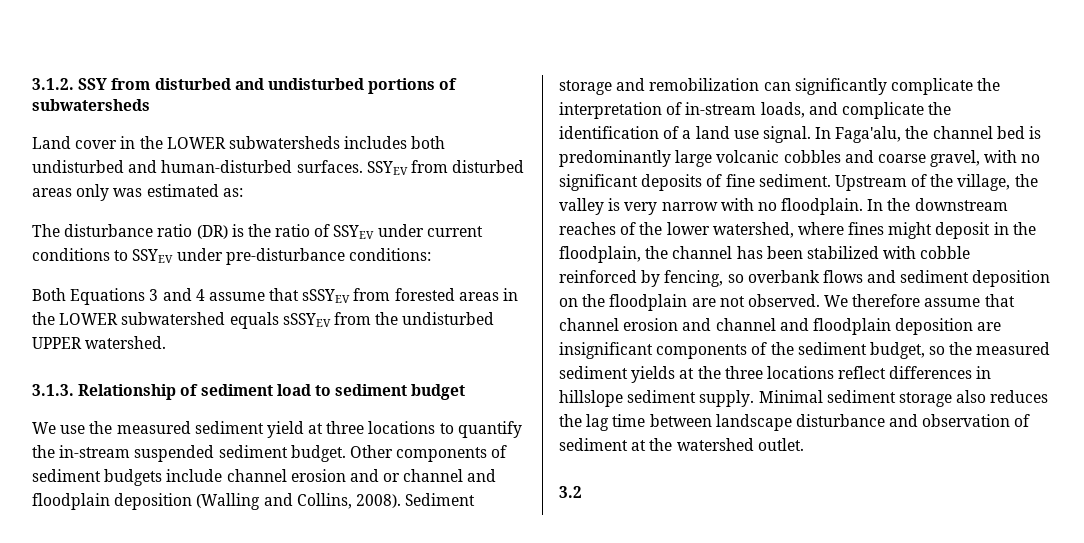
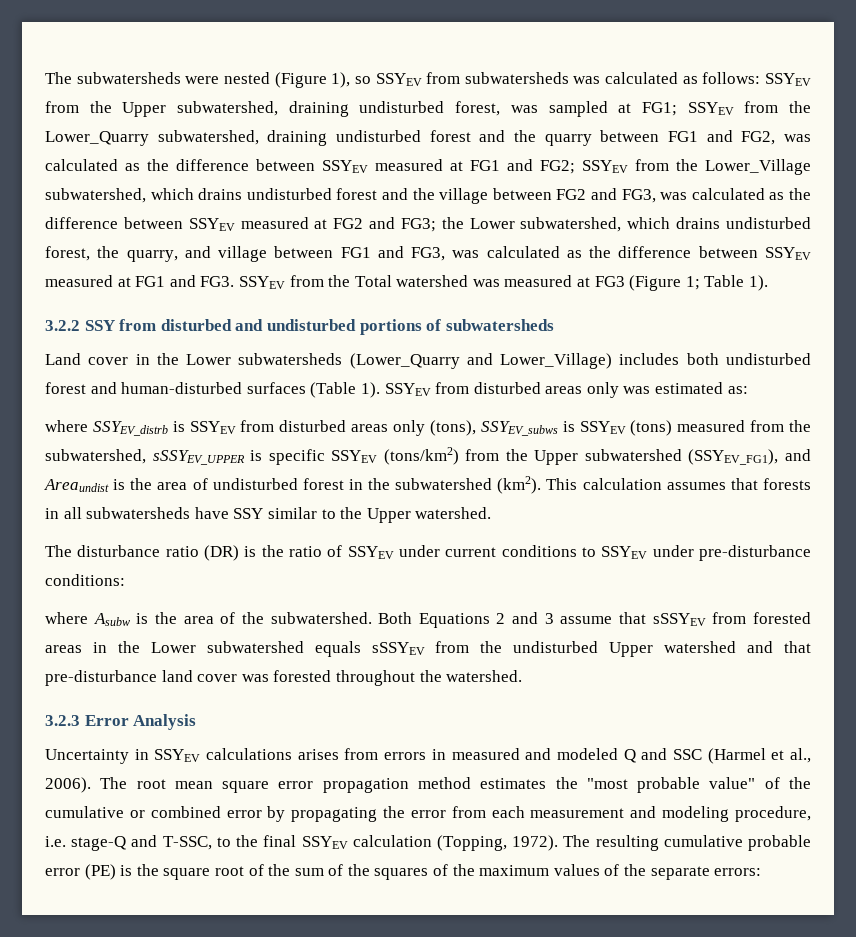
[32,78,74,90] 3.1.2. -> [45,72,811,88] [45,101,812,117] [45,130,811,146] [45,159,811,175] [45,188,812,204] [45,217,811,232] [45,246,811,262] [45,275,769,291] [45,320,80,331] The subwatersheds were nested (Figure 1), so SSYEV from subwatersheds was calculated as follows: SSYEV from the Upper subwatershed, draining undisturbed forest, was sampled at FG1; SSYEV from the Lower_Quarry subwatershed, draining undisturbed forest and the quarry between FG1 and FG2, was calculated as the difference between SSYEV measured at FG1 and FG2; SSYEV from the Lower_Village subwatershed, which drains undisturbed forest and the village between FG2 and FG3, was calculated as the difference between SSYEV measured at FG2 and FG3; the Lower subwatershed, which drains undisturbed forest, the quarry, and village between FG1 and FG3, was calculated as the difference between SSYEV measured at FG1 and FG3. SSYEV from the Total watershed was measured at FG3 (Figure 1; Table 1). // 3.2.2
[166,136,340,149] LOWER subwatersheds -> [186,353,613,369] Lower subwatersheds (Lower_Quarry and Lower_Village)
(124, 166) none -> [45,382,86,394] forest
[296,160,363,173] surfaces. -> [246,382,380,398] surfaces (Table 1).
(243, 192) none -> [45,420,812,436] [45,447,811,465] [44,476,811,494] [45,507,492,523] // where SSYEV_distrb is SSYEV from disturbed areas only (tons), SSYEV_subws is SSYEV (tons) measured from the subwatershed, sSSYEV_UPPER is specific SSYEV (tons/km2) from the Upper subwatershed (SSYEV_FG1), and Areaundist is the area of undisturbed forest in the subwatershed (km2). This calculation assumes that forests in all subwatersheds have SSY similar to the Upper watershed.
[32,288,205,305] Both Equations 3 and 4 -> [45,612,554,628] where Asubw is the area of the subwatershed. Both Equations 2 and 3
[59,313,119,325] LOWER -> [150,642,196,653] Lower
[32,336,167,349] [32,384,466,400] [32,421,522,438] [32,445,508,462] [32,469,497,486] [32,493,476,510] [559,78,1001,95] [559,102,952,119] [559,126,1042,143] [559,150,1041,167] [559,174,1038,191] [559,198,1008,215] [559,222,1036,239] [559,246,971,263] [559,270,1051,287] [559,294,1015,311] [559,318,1002,335] [559,342,1051,359] [559,366,992,383] [559,390,1049,407] [559,414,1031,431] [559,438,804,451] [559,486,582,498] UPPER watershed. // 3.1.3. Relationship of sediment load to sediment budget // We use the measured sediment yield at three locations to quantify the in-stream suspended sediment budget. Other components of sediment budgets include channel erosion and or channel and floodplain deposition (Walling and Collins, 2008). Sediment storage and remobilization can significantly complicate the interpretation of in-stream loads, and complicate the identification of a land use signal. In Faga'alu, the channel bed is predominantly large volcanic cobbles and coarse gravel, with no significant deposits of fine sediment. Upstream of the village, the valley is very narrow with no floodplain. In the downstream reaches of the lower watershed, where fines might deposit in the floodplain, the channel has been stabilized with cobble reinforced by fencing, so overbank flows and sediment deposition on the floodplain are not observed. We therefore assume that channel erosion and channel and floodplain deposition are insignificant components of the sediment budget, so the measured sediment yields at the three locations reflect differences in hillslope sediment supply. Minimal sediment storage also reduces the lag time between landscape disturbance and observation of sediment at the watershed outlet. // 3.2 -> [609,641,811,657] [45,670,523,686] [45,714,197,730] [45,748,811,764] [45,777,812,793] [45,806,811,822] [45,835,811,851] [45,864,762,880] Upper watershed and that pre-disturbance land cover was forested throughout the watershed. // 3.2.3 Error Analysis // Uncertainty in SSYEV calculations arises from errors in measured and modeled Q and SSC (Harmel et al., 2006). The root mean square error propagation method estimates the "most probable value" of the cumulative or combined error by propagating the error from each measurement and modeling procedure, i.e. stage-Q and T-SSC, to the final SSYEV calculation (Topping, 1972). The resulting cumulative probable error (PE) is the square root of the sum of the squares of the maximum values of the separate errors:

